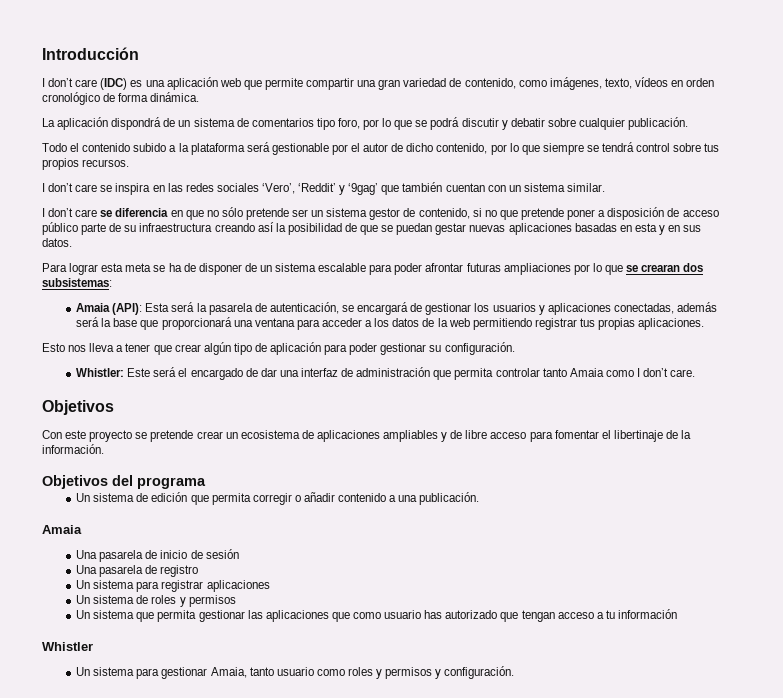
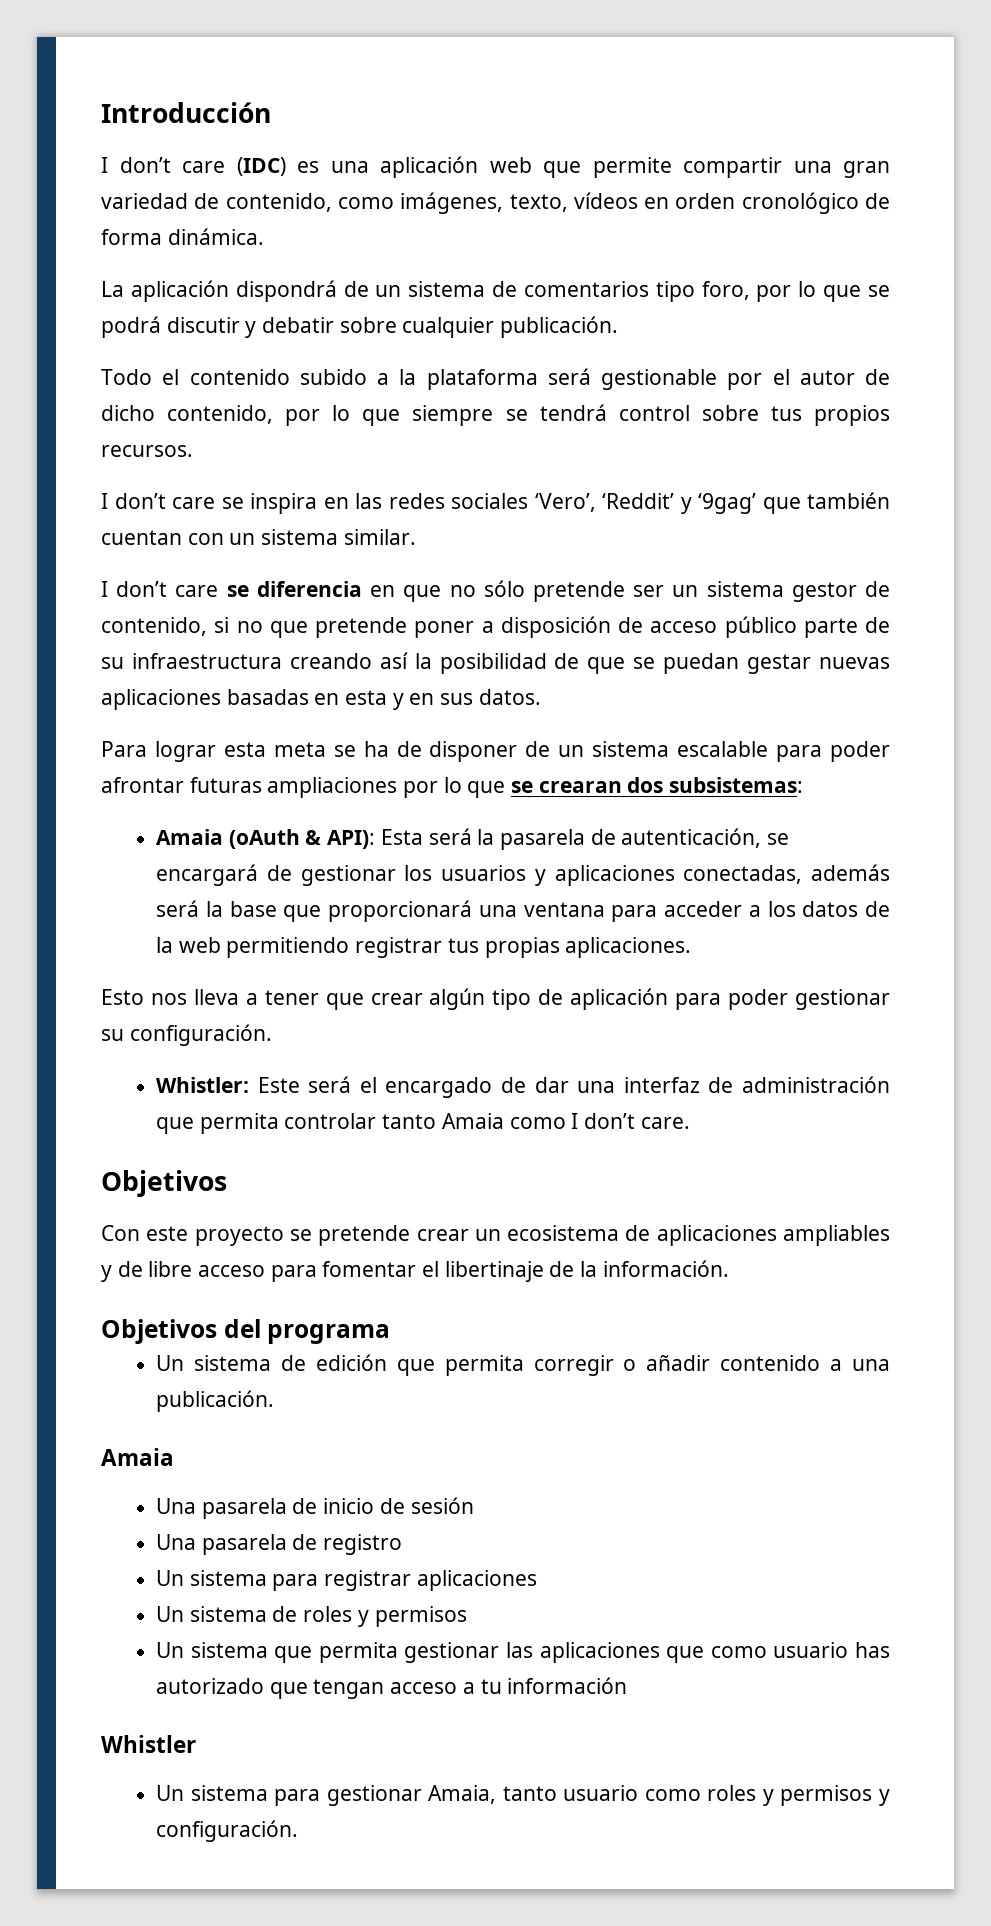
[112,303,143,315] (API): -> [228,829,376,849] (oAuth & API):

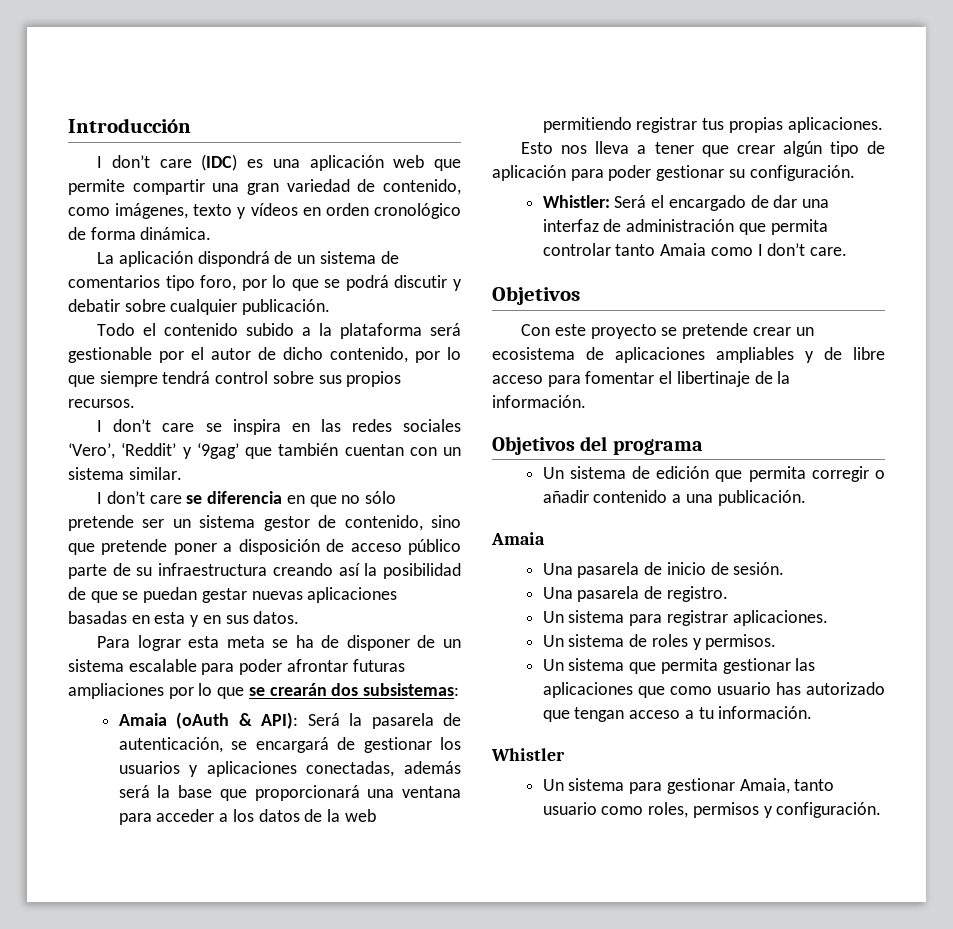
[509,194,568,212] texto, -> [193,204,247,219] texto y
[505,409,528,421] se -> (158, 379) none
[770,406,802,421] tus -> [318,375,342,384] sus
[214,617,263,633] si no -> [431,515,462,528] sino
[538,781,622,793] crearan -> [269,683,327,696] crearán
[380,828,472,845] Esta será -> [307,713,340,726] Será
[257,1076,352,1093] Este será -> [614,195,647,208] Será
[410,1497,474,1514] [156,1534,403,1555] sesión // Una pasarela de registro -> [733,562,785,575] [542,586,728,602] sesión. // Una pasarela de registro.
[416,1570,537,1591] aplicaciones -> [732,610,828,626] aplicaciones.
[374,1606,467,1627] permisos -> [705,634,777,650] permisos.
[507,1677,628,1694] información -> [718,706,813,719] información.
[707,1785,774,1806] roles y -> [648,802,689,818] roles,

